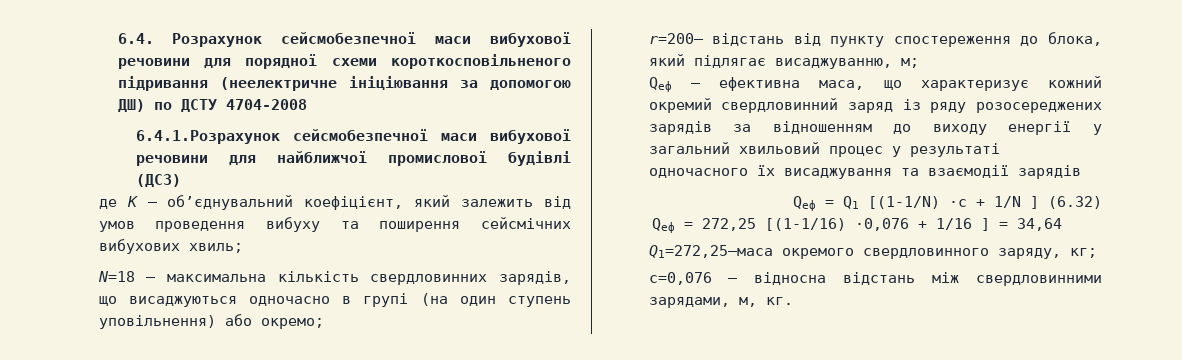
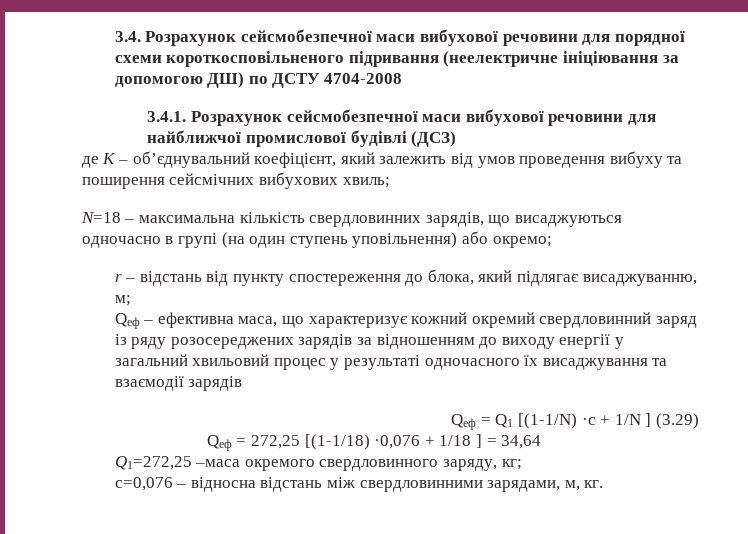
[117,33,154,44] 6.4. -> [114,31,141,42] 3.4.
[136,130,281,144] 6.4.1.Розрахунок -> [147,111,283,126] 3.4.1. Розрахунок
[648,33,704,44] r=200– -> [114,274,136,282] r –
[1048,196,1102,209] (6.32) -> [656,413,700,429] (3.29)
[764,218,846,231] [(1-1/16) -> [304,434,370,450] [(1-1/18)
[935,218,972,230] 1/16 -> [439,435,472,446] 1/18
[648,245,773,258] Q1=272,25–маса -> [114,456,241,470] Q1=272,25 –маса

